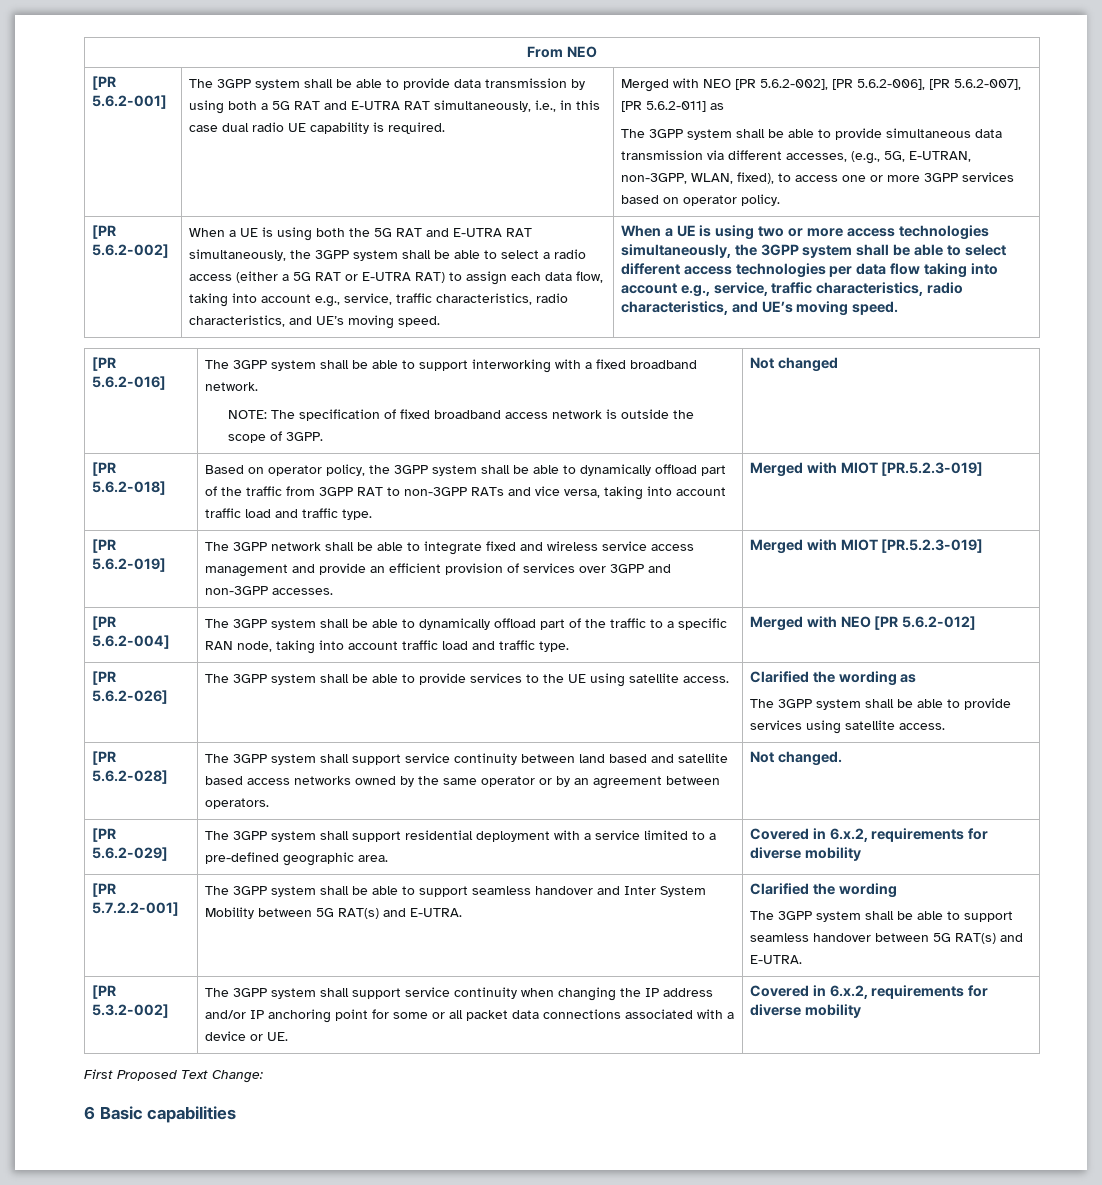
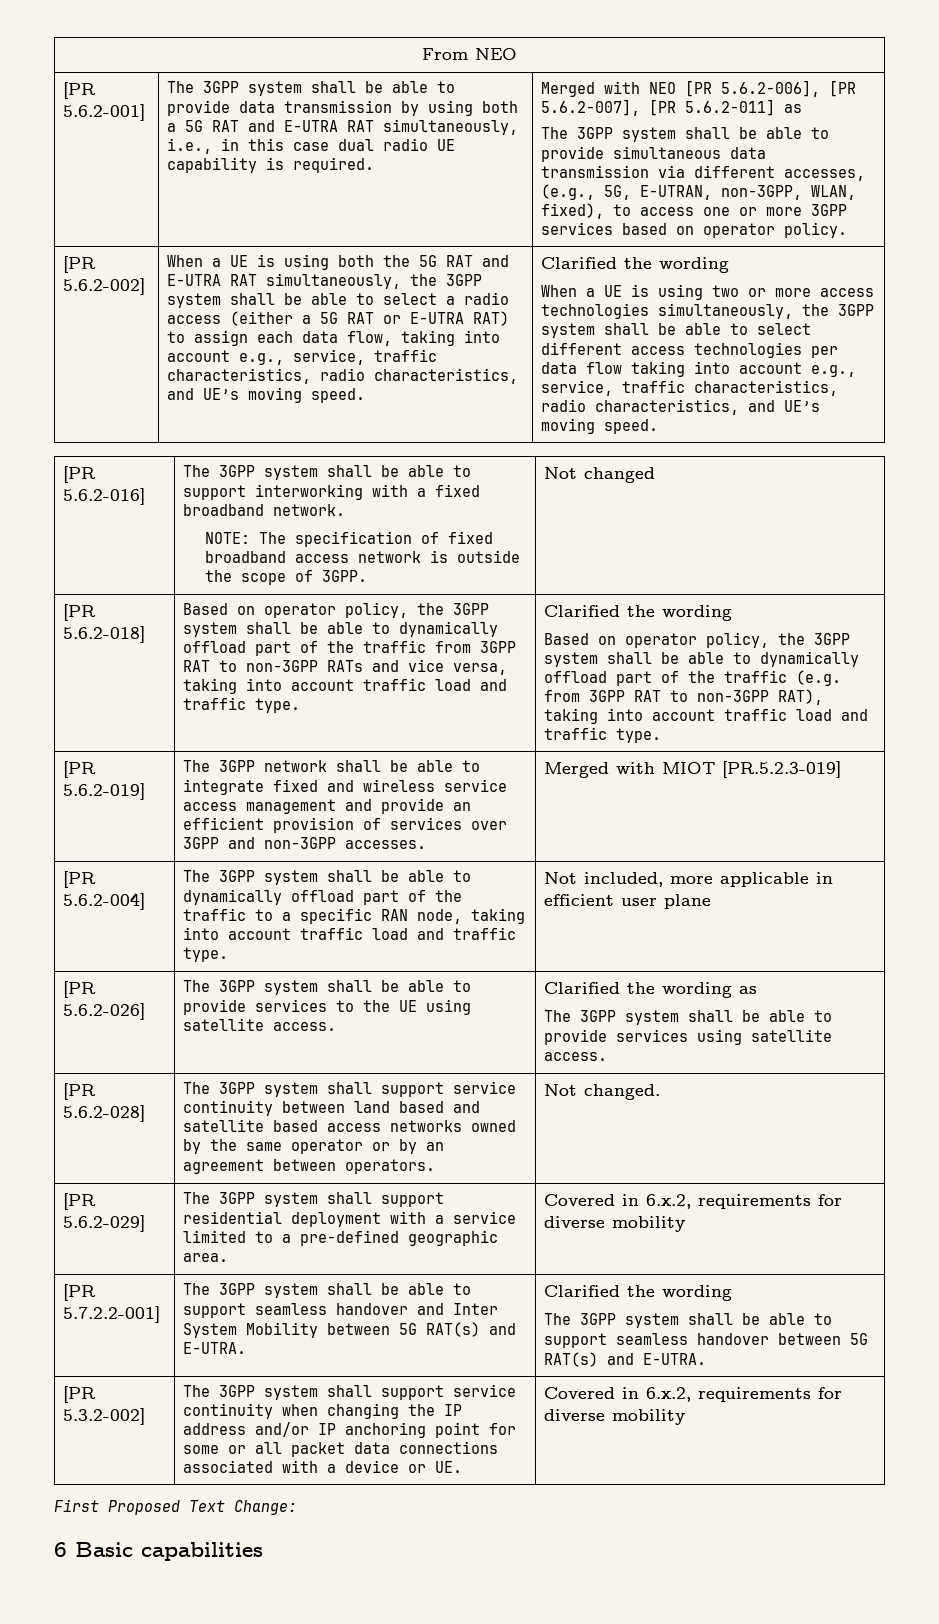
[759,79,853,90] 5.6.2-002], [PR -> (713, 88) none
(440, 321) none -> [541,257,730,273] Clarified the wording //
[749,462,984,477] Merged with MIOT [PR.5.2.3-019] -> [544,605,733,621] [544,632,851,648] [544,651,860,667] [544,670,842,686] [544,689,824,705] [544,708,869,724] [544,727,662,743] Clarified the wording // Based on operator policy, the 3GPP system shall be able to dynamically offload part of the traffic (e.g. from 3GPP RAT to non-3GPP RAT), taking into account traffic load and traffic type.
[749,616,977,631] Merged with NEO [PR 5.6.2-012] -> [544,872,834,887] [544,894,712,909] Not included, more applicable in efficient user plane

